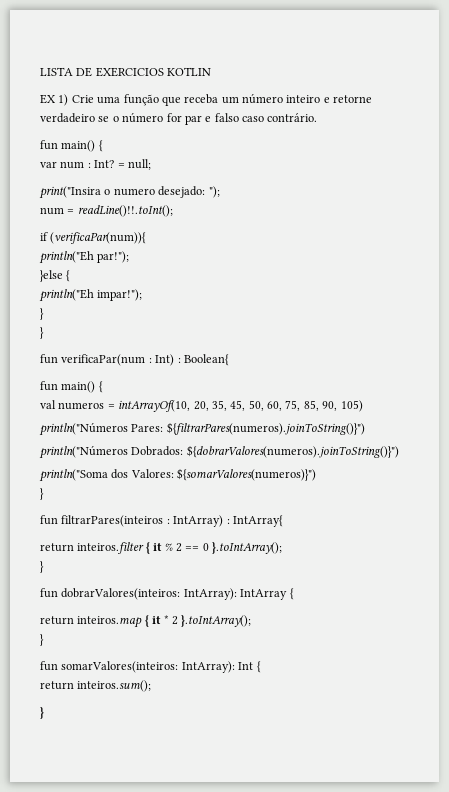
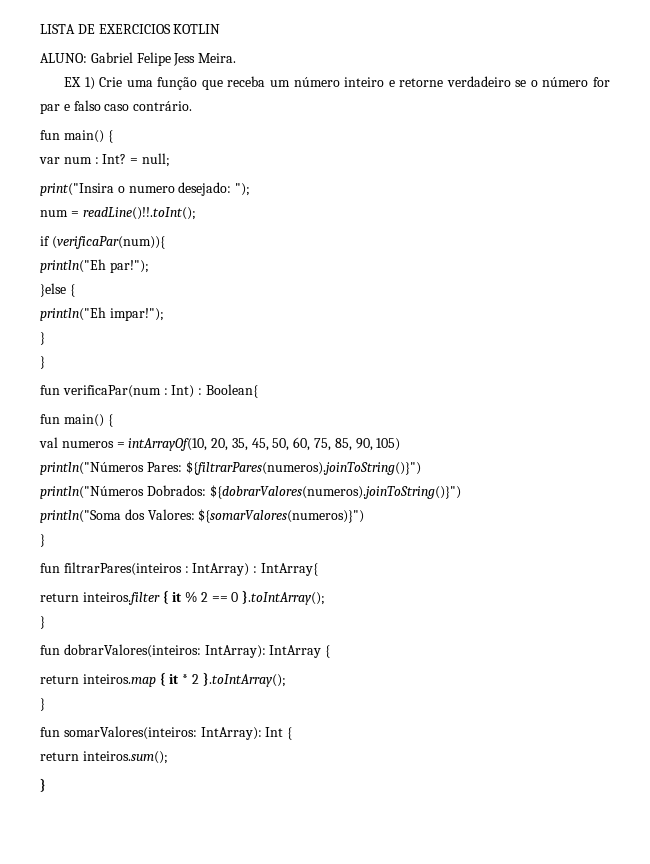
(212, 71) none -> [40,52,237,66] // ALUNO: Gabriel Felipe Jess Meira.

